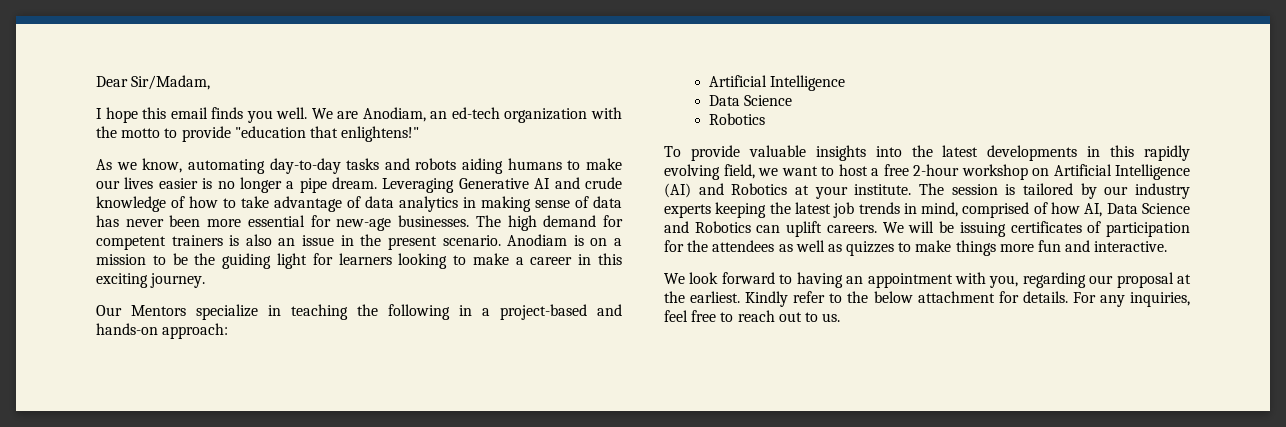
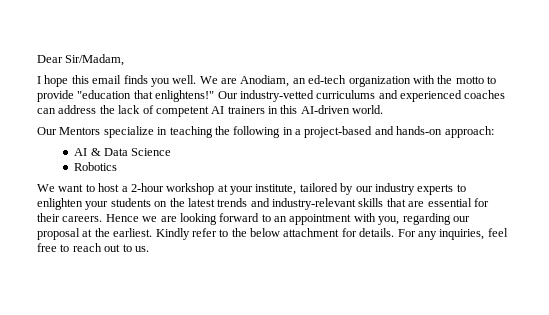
[96,158,622,174] [96,177,622,193] [96,196,622,212] [96,215,623,231] [96,234,623,250] [96,253,622,269] [96,273,206,288] // As we know, automating day-to-day tasks and robots aiding humans to make our lives easier is no longer a pipe dream. Leveraging Generative AI and crude knowledge of how to take advantage of data analytics in making sense of data has never been more essential for new-age businesses. The high demand for competent trainers is also an issue in the present scenario. Anodiam is on a mission to be the guiding light for learners looking to make a career in this exciting journey. -> [217,90,506,102] [37,105,384,117] Our industry-vetted curriculums and experienced coaches can address the lack of competent AI trainers in this AI-driven world.
[708,75,845,91] Artificial Intelligence // -> [74,148,101,156] AI &
[664,145,1190,161] [664,164,778,180] To provide valuable insights into the latest developments in this rapidly evolving field, we -> [37,184,55,192] We
[883,164,909,176] free -> (128, 189) none
[1032,164,1190,180] [664,183,1016,199] on Artificial Intelligence (AI) and Robotics at your institute. The session is -> [217,184,297,195] at your institute,
[715,202,1190,218] [664,221,1190,237] [664,240,1168,256] [664,272,719,284] keeping the latest job trends in mind, comprised of how AI, Data Science and Robotics can uplift careers. We will be issuing certificates of participation for the attendees as well as quizzes to make things more fun and interactive. // We look -> [456,184,466,192] [37,198,489,210] [37,213,217,225] to enlighten your students on the latest trends and industry-relevant skills that are essential for their careers. Hence we are looking
[796,272,843,288] having -> (271, 218) none

